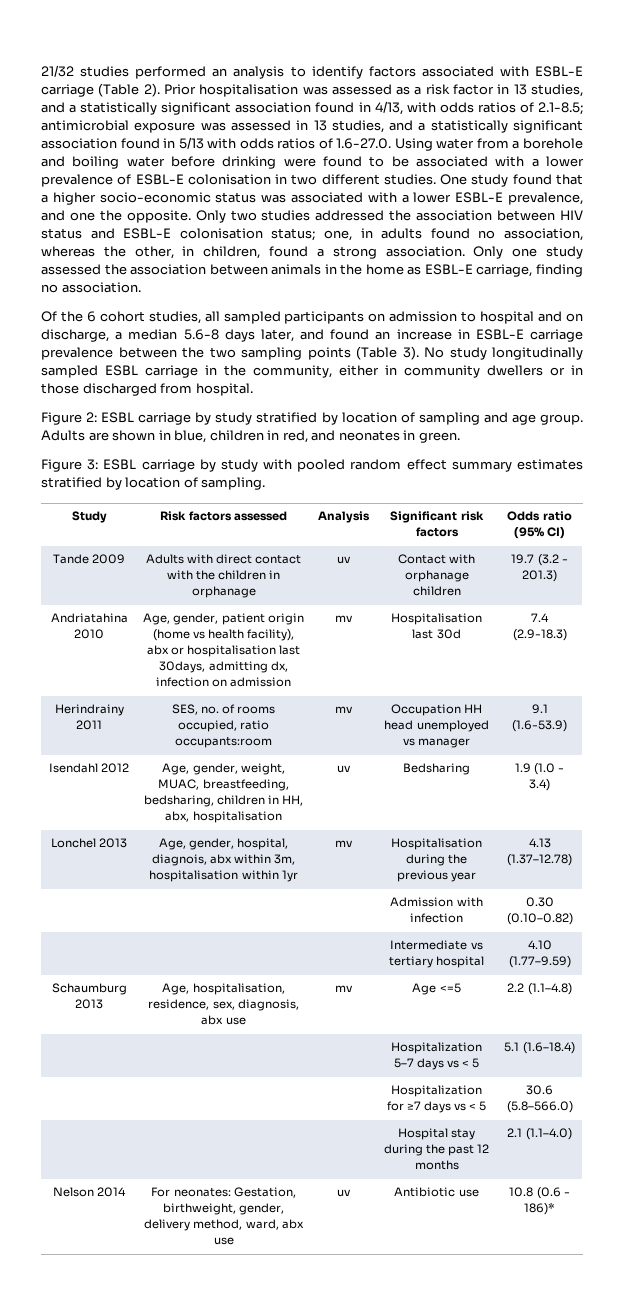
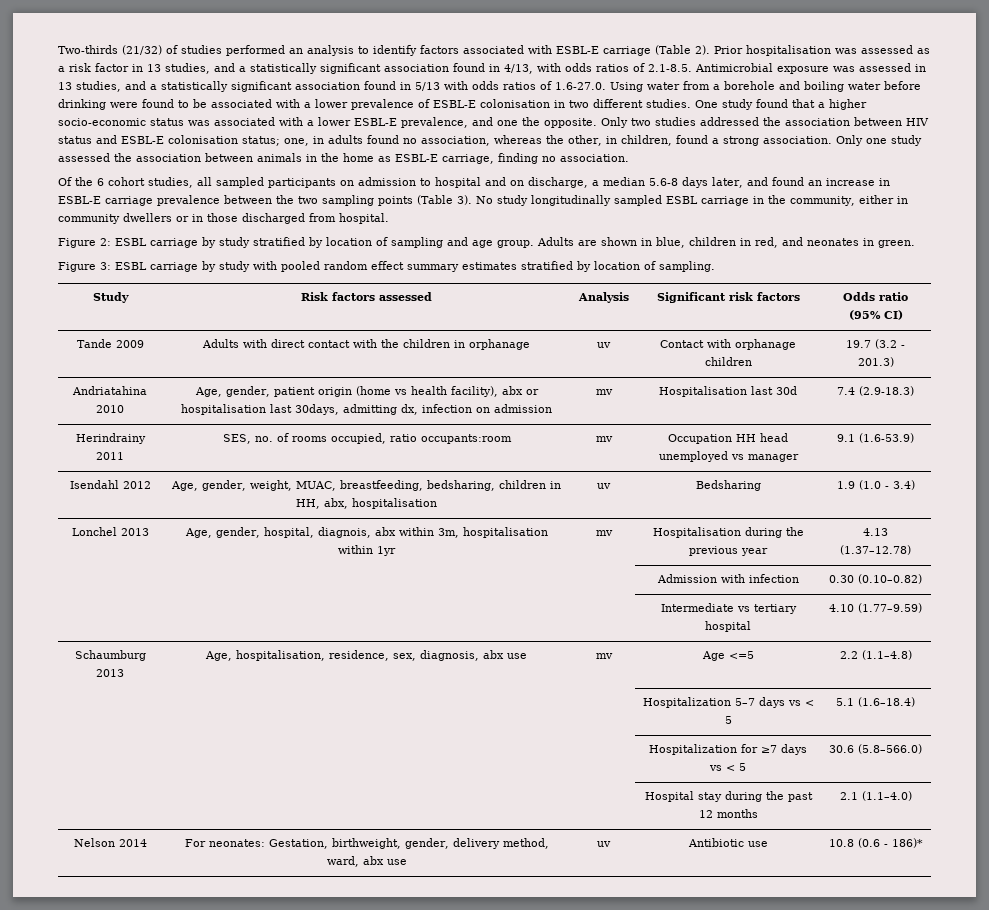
[41,65,74,77] 21/32 -> [58,45,178,55] Two-thirds (21/32) of
[537,102,583,115] [41,120,129,131] 2.1-8.5; antimicrobial -> [648,63,773,72] 2.1-8.5. Antimicrobial

